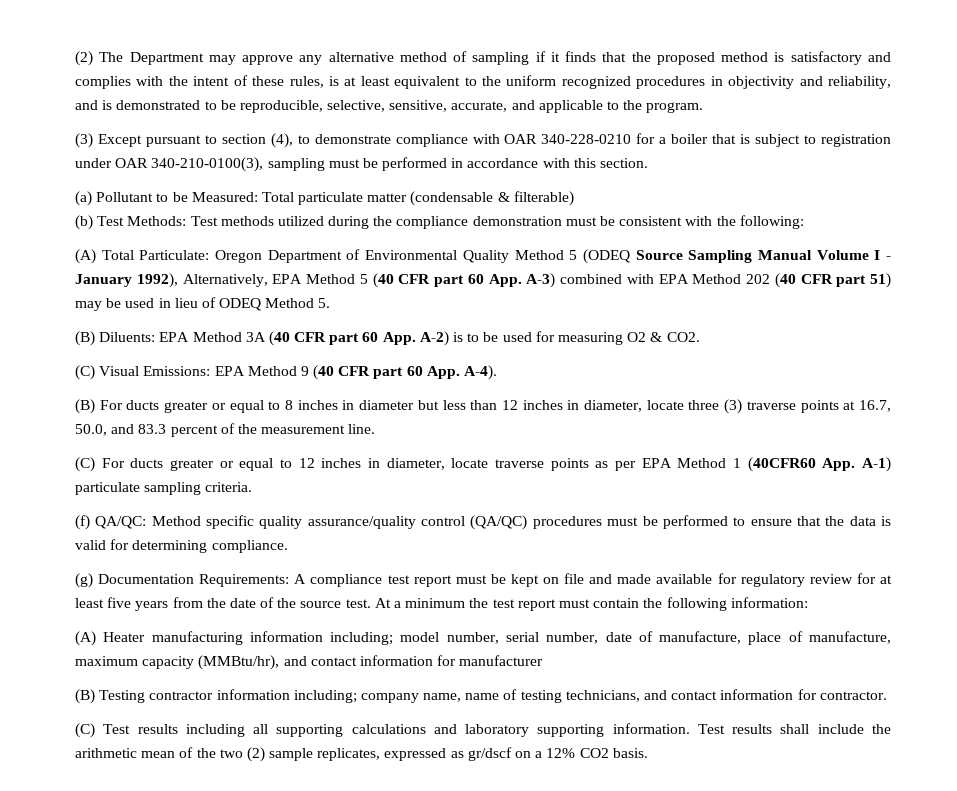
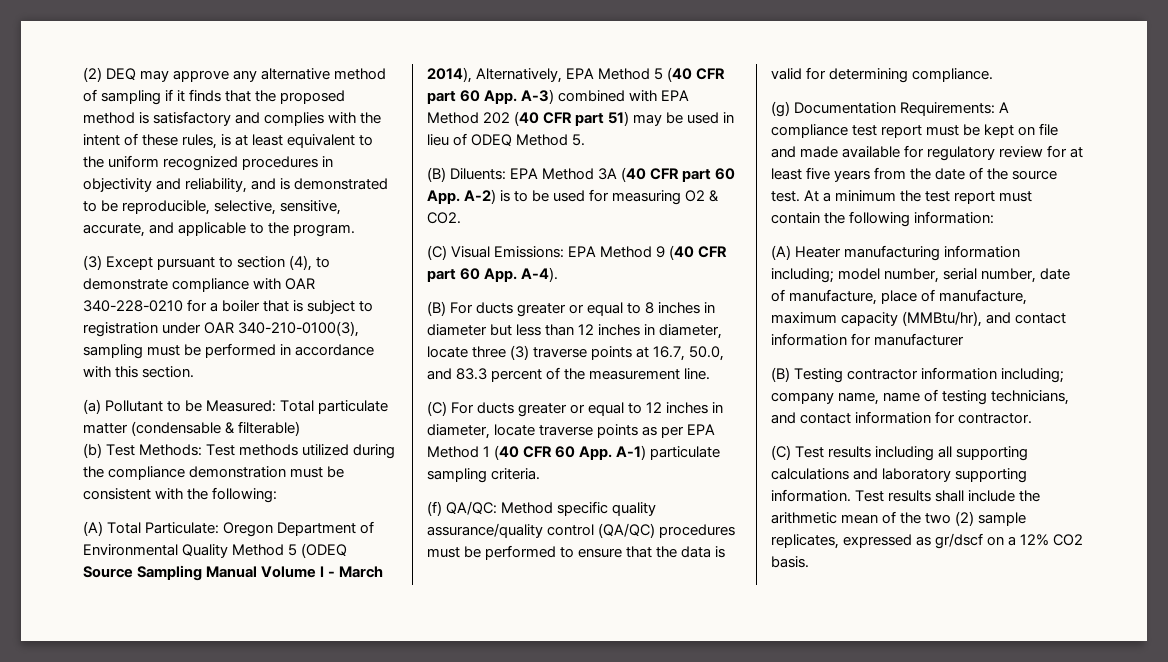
[75,51,204,66] (2) The Department -> [83,67,137,82] (2) DEQ
[75,273,178,288] January 1992), -> [339,566,384,578] [427,67,472,83] March 2014),
[747,457,816,472] (40CFR60 -> [494,445,576,460] (40 CFR 60

